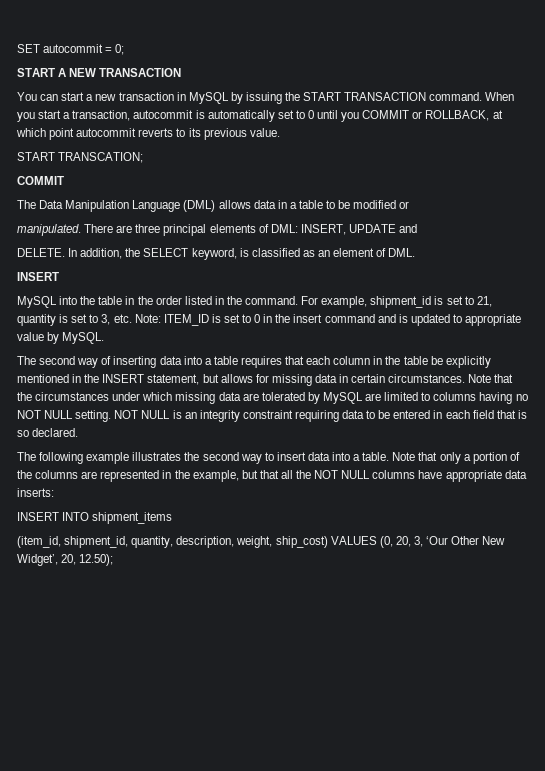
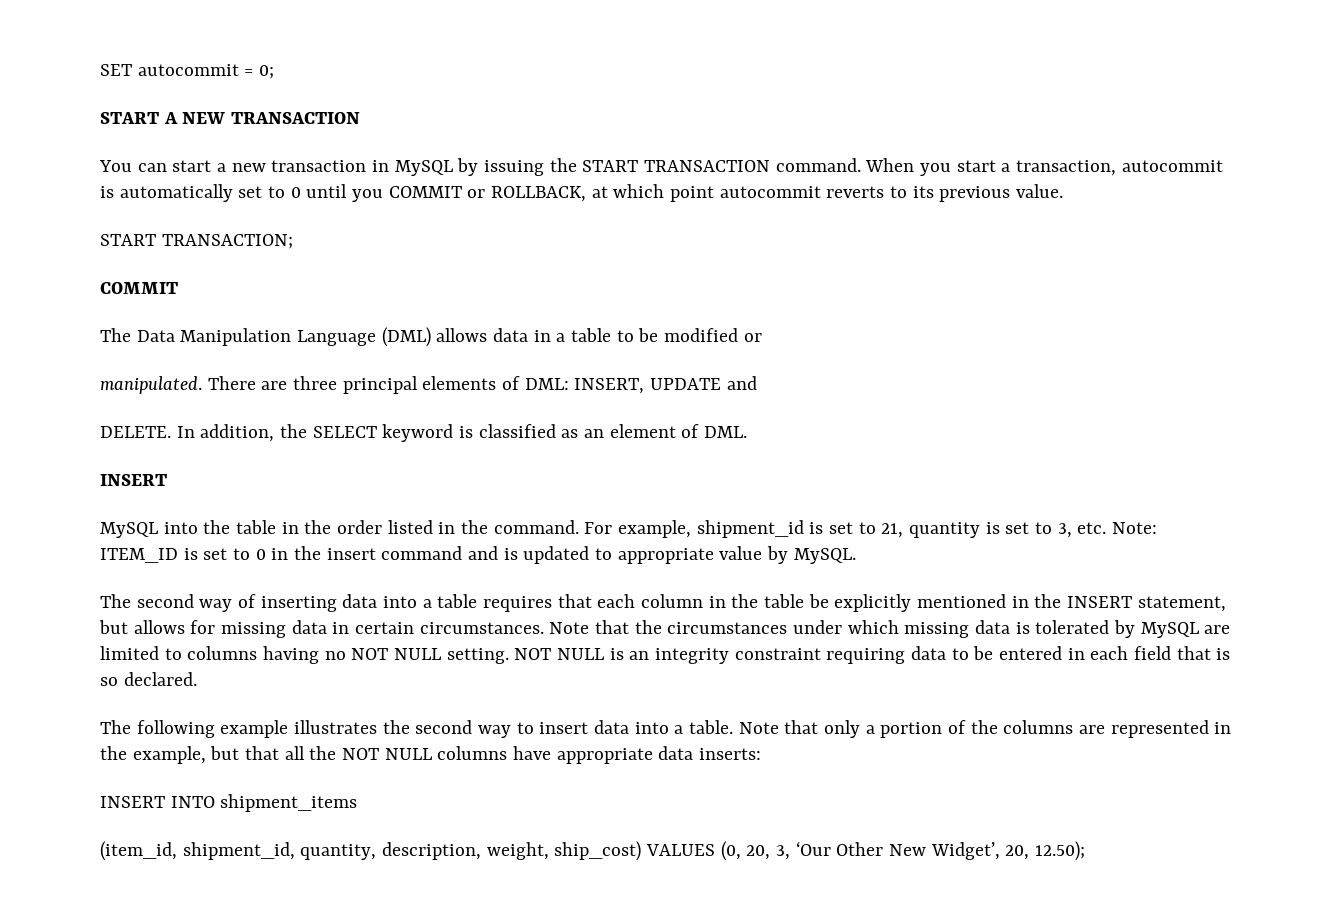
[58,152,144,163] TRANSCATION; -> [161,234,293,249] TRANSACTION;
[191,248,237,260] keyword, -> [382,424,454,442] keyword
[242,393,259,401] are -> [1015,622,1030,634] is

